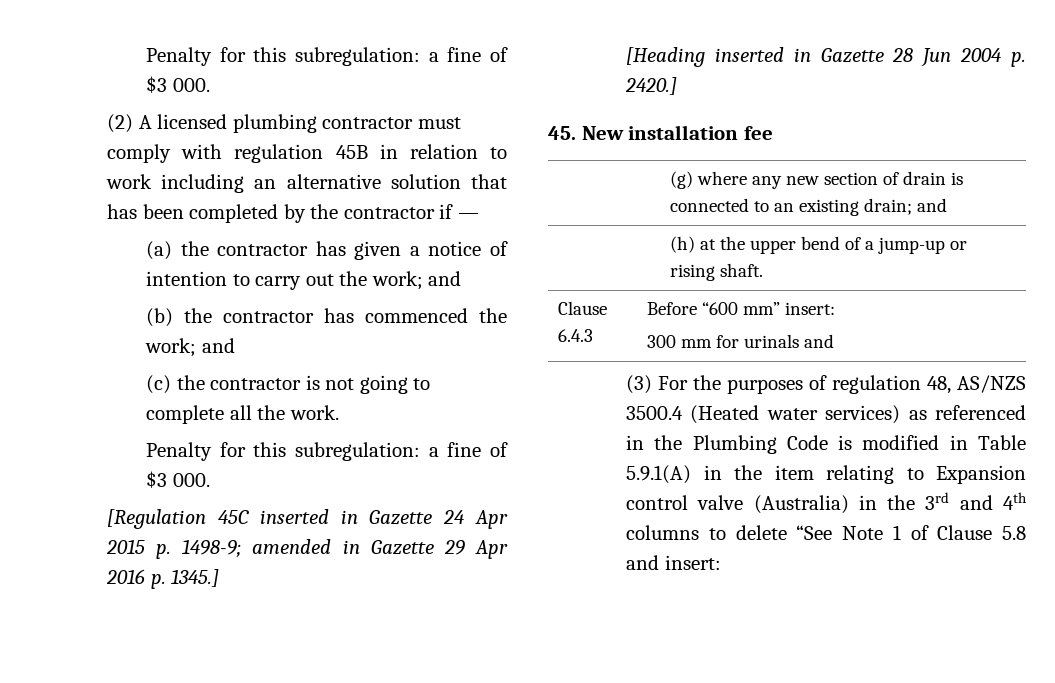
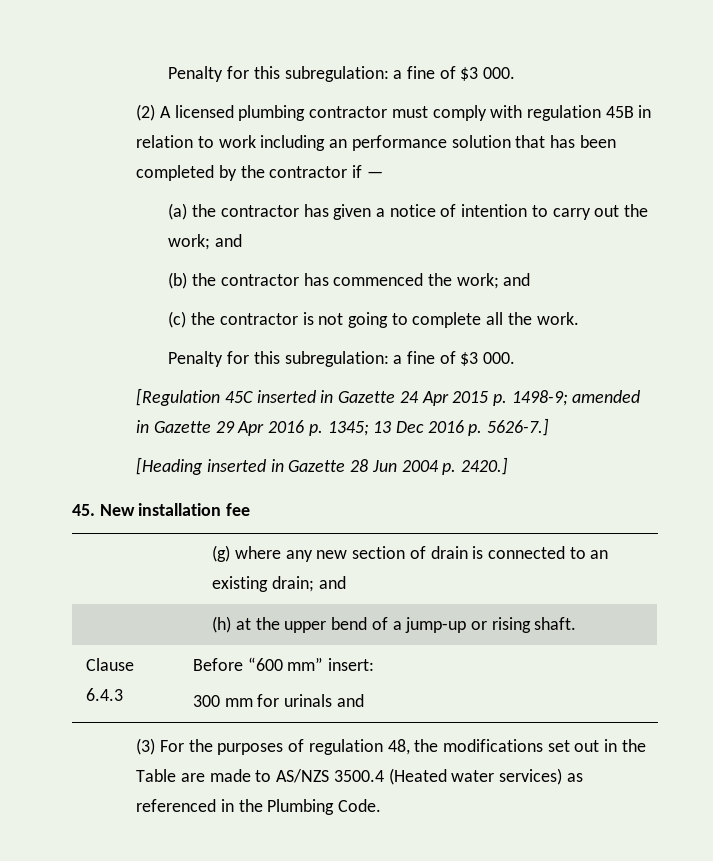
[286,174,381,189] alternative -> [351,135,447,151] performance
[171,569,220,587] 1345.] -> [327,418,550,436] 1345; 13 Dec 2016 p. 5626-7.]
(952, 385) none -> [414,739,646,752] [136,769,272,782] the modifications set out in the Table are made to
[786,435,1026,450] [626,465,1026,484] [626,492,1027,514] [626,525,1026,540] [626,555,721,570] Code is modified in Table 5.9.1(A) in the item relating to Expansion control valve (Australia) in the 3rd and 4th columns to delete “See Note 1 of Clause 5.8 and insert: -> [338,799,382,812] Code.

